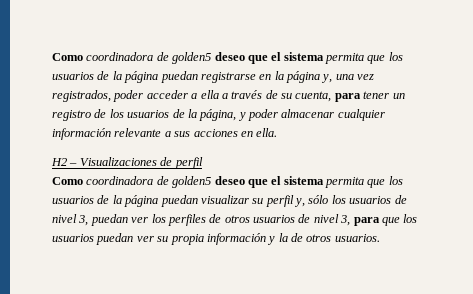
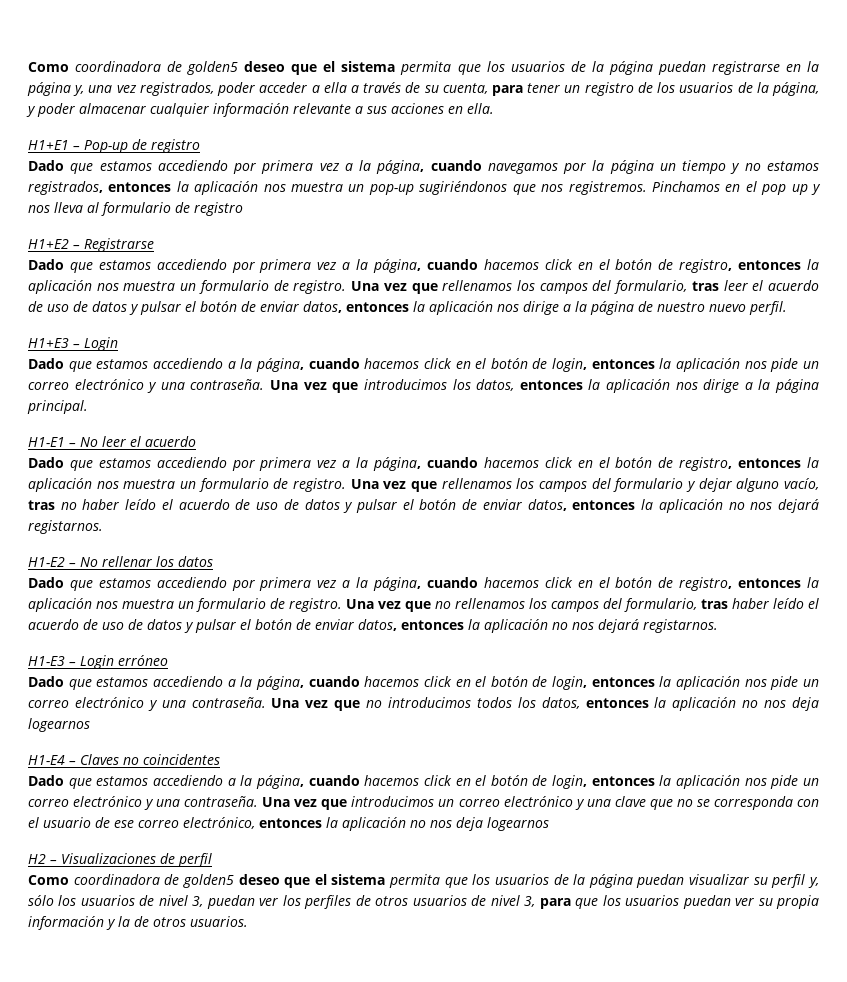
(278, 132) none -> [28,139,200,153] [28,160,820,174] [28,181,821,195] [28,202,243,216] [28,238,154,252] [28,259,820,273] [28,280,819,294] [28,301,787,315] [28,337,118,351] [28,358,819,372] [28,379,819,393] [27,400,88,414] [28,436,196,447] [28,457,820,471] [28,478,819,492] [28,499,820,513] [28,520,103,534] [28,556,213,567] [28,577,820,591] [28,598,819,612] [28,619,718,633] [28,655,168,669] [28,676,819,690] [28,697,820,711] [28,718,90,732] [28,754,220,765] [28,775,819,789] [28,796,820,810] [28,817,549,831] // H1+E1 – Pop-up de registro // Dado que estamos accediendo por primera vez a la página, cuando navegamos por la página un tiempo y no estamos registrados, entonces la aplicación nos muestra un pop-up sugiriéndonos que nos registremos. Pinchamos en el pop up y nos lleva al formulario de registro // H1+E2 – Registrarse // Dado que estamos accediendo por primera vez a la página, cuando hacemos click en el botón de registro, entonces la aplicación nos muestra un formulario de registro. Una vez que rellenamos los campos del formulario, tras leer el acuerdo de uso de datos y pulsar el botón de enviar datos, entonces la aplicación nos dirige a la página de nuestro nuevo perfil. // H1+E3 – Login // Dado que estamos accediendo a la página, cuando hacemos click en el botón de login, entonces la aplicación nos pide un correo electrónico y una contraseña. Una vez que introducimos los datos, entonces la aplicación nos dirige a la página principal. // H1-E1 – No leer el acuerdo // Dado que estamos accediendo por primera vez a la página, cuando hacemos click en el botón de registro, entonces la aplicación nos muestra un formulario de registro. Una vez que rellenamos los campos del formulario y dejar alguno vacío, tras no haber leído el acuerdo de uso de datos y pulsar el botón de enviar datos, entonces la aplicación no nos dejará registarnos. // H1-E2 – No rellenar los datos // Dado que estamos accediendo por primera vez a la página, cuando hacemos click en el botón de registro, entonces la aplicación nos muestra un formulario de registro. Una vez que no rellenamos los campos del formulario, tras haber leído el acuerdo de uso de datos y pulsar el botón de enviar datos, entonces la aplicación no nos dejará registarnos. // H1-E3 – Login erróneo // Dado que estamos accediendo a la página, cuando hacemos click en el botón de login, entonces la aplicación nos pide un correo electrónico y una contraseña. Una vez que no introducimos todos los datos, entonces la aplicación no nos deja logearnos // H1-E4 – Claves no coincidentes // Dado que estamos accediendo a la página, cuando hacemos click en el botón de login, entonces la aplicación nos pide un correo electrónico y una contraseña. Una vez que introducimos un correo electrónico y una clave que no se corresponda con el usuario de ese correo electrónico, entonces la aplicación no nos deja logearnos

